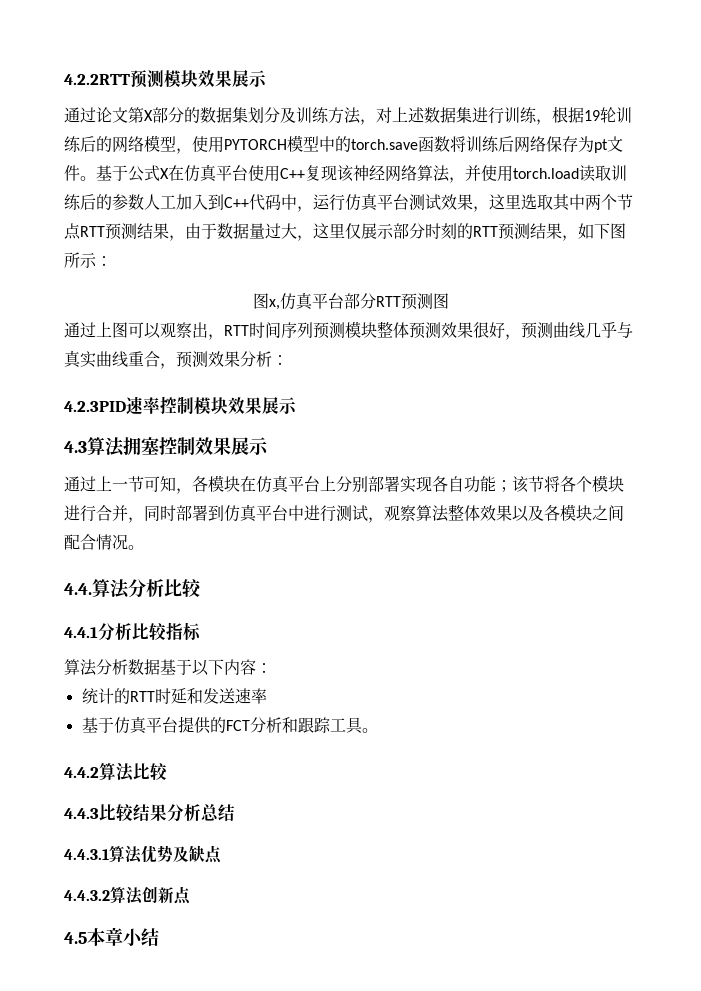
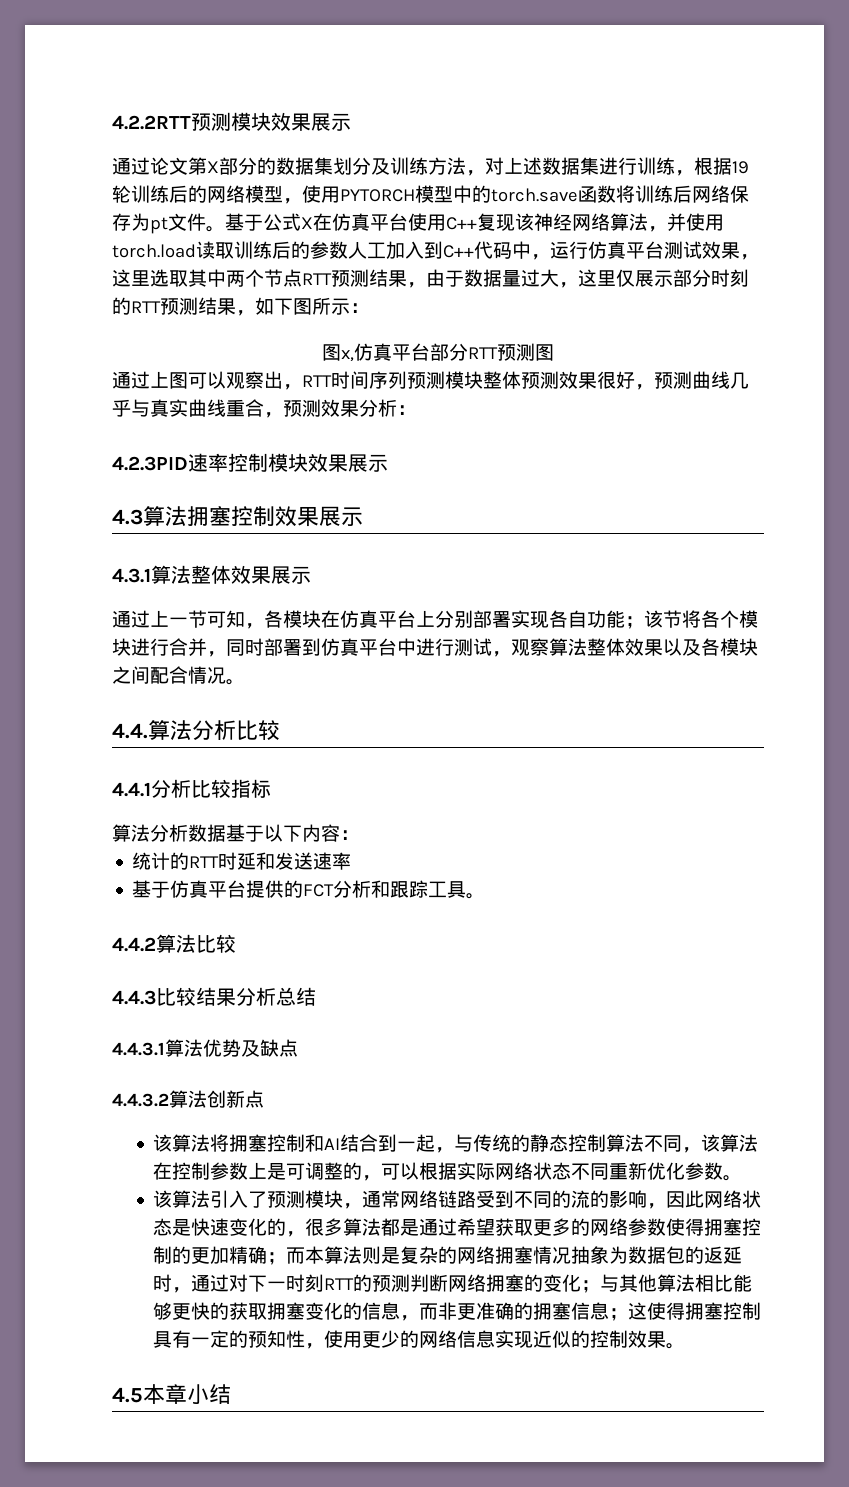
(269, 446) none -> [112,565,311,584] // 4.3.1算法整体效果展示
(191, 895) none -> [153,1134,759,1153] [153,1162,743,1181] [153,1190,762,1209] [153,1218,762,1237] [153,1246,743,1265] [153,1274,753,1293] [153,1302,762,1321] [153,1330,686,1349] // 该算法将拥塞控制和AI结合到一起，与传统的静态控制算法不同，该算法在控制参数上是可调整的，可以根据实际网络状态不同重新优化参数。 // 该算法引入了预测模块，通常网络链路受到不同的流的影响，因此网络状态是快速变化的，很多算法都是通过希望获取更多的网络参数使得拥塞控制的更加精确；而本算法则是复杂的网络拥塞情况抽象为数据包的返延时，通过对下一时刻RTT的预测判断网络拥塞的变化；与其他算法相比能够更快的获取拥塞变化的信息，而非更准确的拥塞信息；这使得拥塞控制具有一定的预知性，使用更少的网络信息实现近似的控制效果。

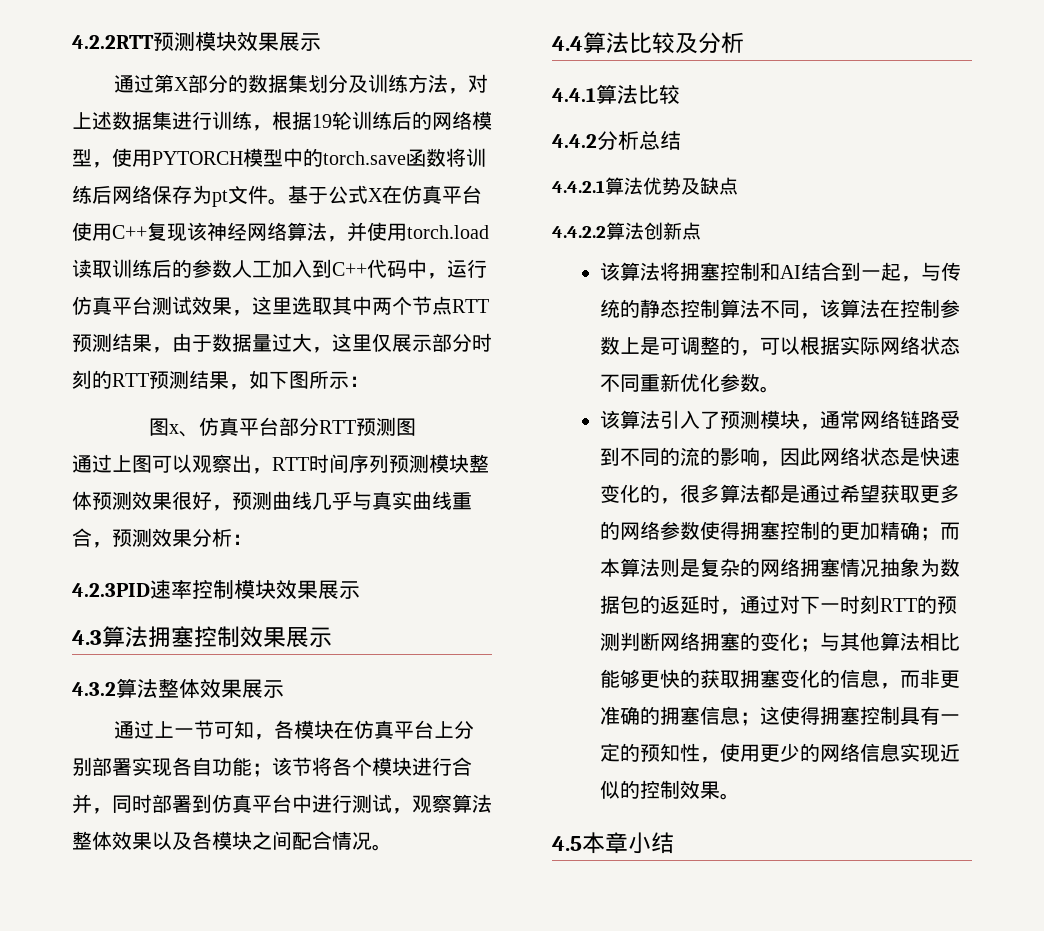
[150,157,188,175] 论文 -> (155, 83) none
[341,350,354,362] x, -> [168,424,199,437] x、
[112,568,151,583] 4.3.1 -> [72,682,116,696] 4.3.2
[112,720,280,740] 4.4.算法分析比较 -> [552,32,744,54] 4.4算法比较及分析
[151,779,271,798] [112,824,359,842] [132,852,352,870] [132,880,486,899] [112,937,156,952] 分析比较指标 // 算法分析数据基于以下内容： // 统计的RTT时延和发送速率 // 基于仿真平台提供的FCT分析和跟踪工具。 // 4.4.2 -> (596, 95) none
[112,987,236,1006] 4.4.3比较结果 -> [552,134,597,148] 4.4.2
[112,1042,165,1056] 4.4.3.1 -> [552,180,605,193] 4.4.2.1
[112,1093,169,1107] 4.4.3.2 -> [552,226,606,238] 4.4.2.2

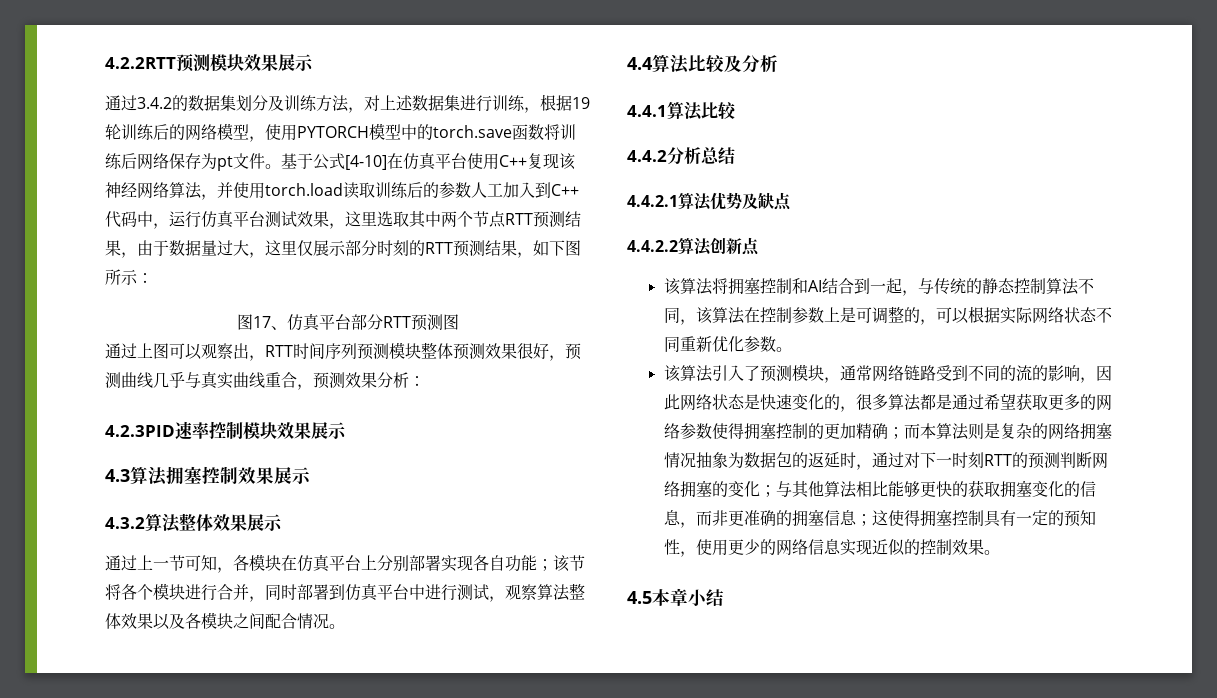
[154,74,229,93] 第X部分 -> [137,97,172,109] 3.4.2
[368,188,383,202] X -> [345,155,387,170] [4-10]
[168,424,179,434] x -> [252,316,271,328] 17

